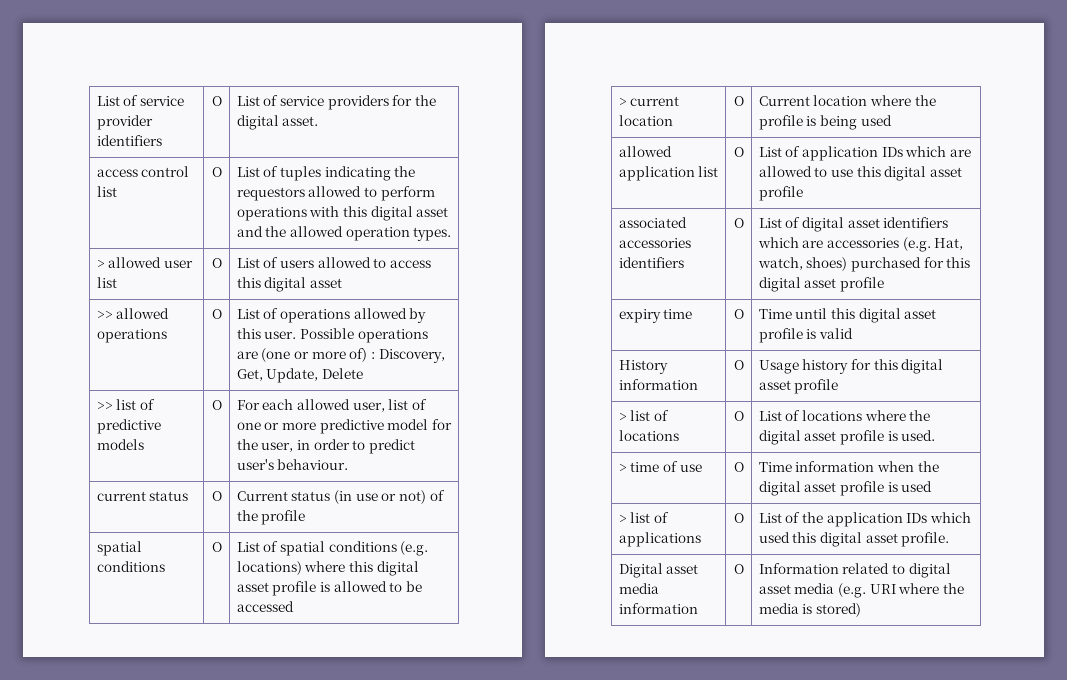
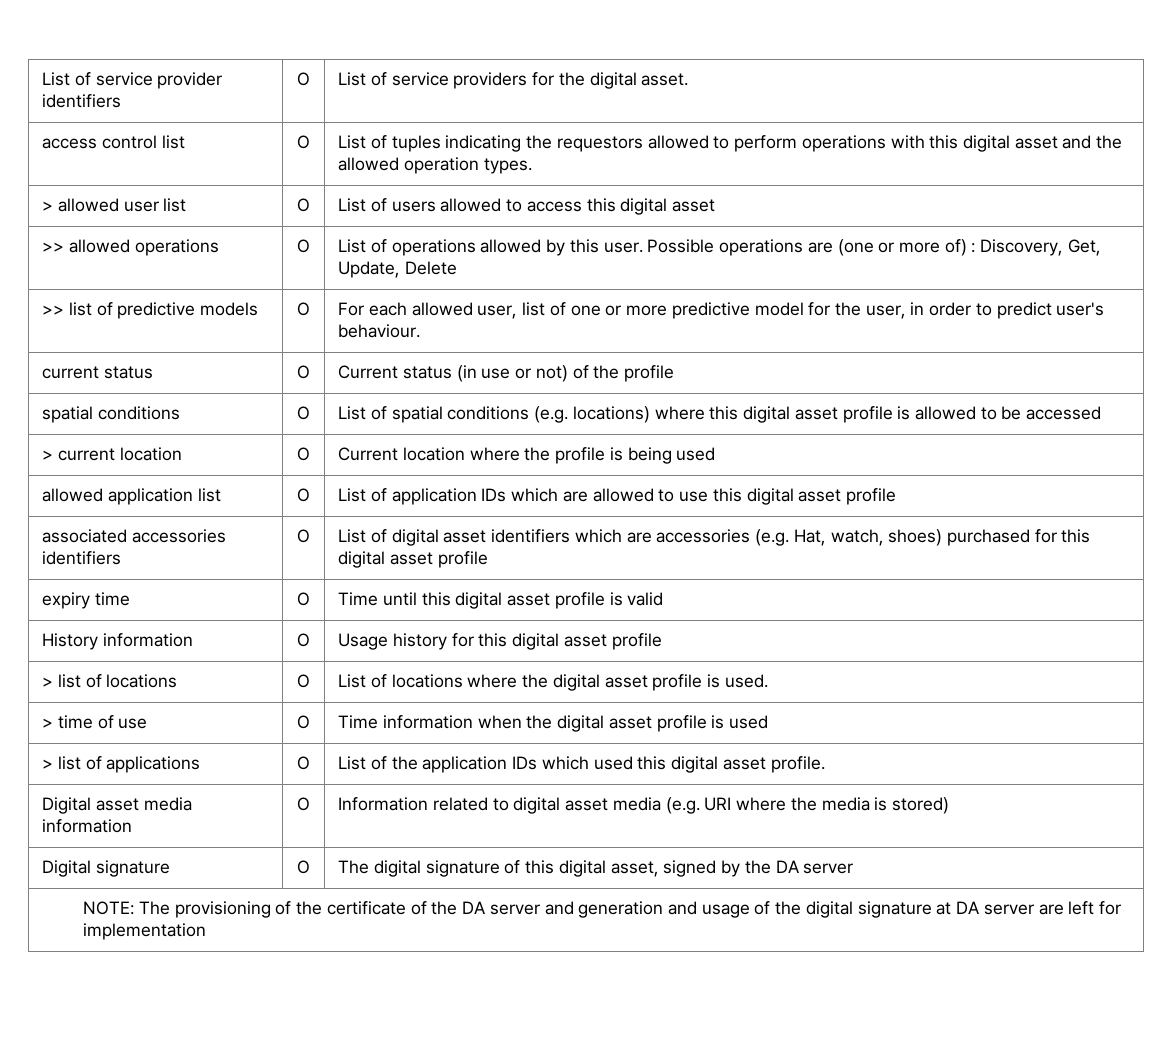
(861, 610) none -> [42,860,170,877] [297,860,310,874] [338,860,854,877] [83,901,1121,918] [83,923,207,940] // Digital signature | O | The digital signature of this digital asset, signed by the DA server // NOTE: The provisioning of the certificate of the DA server and generation and usage of the digital signature at DA server are left for implementation

